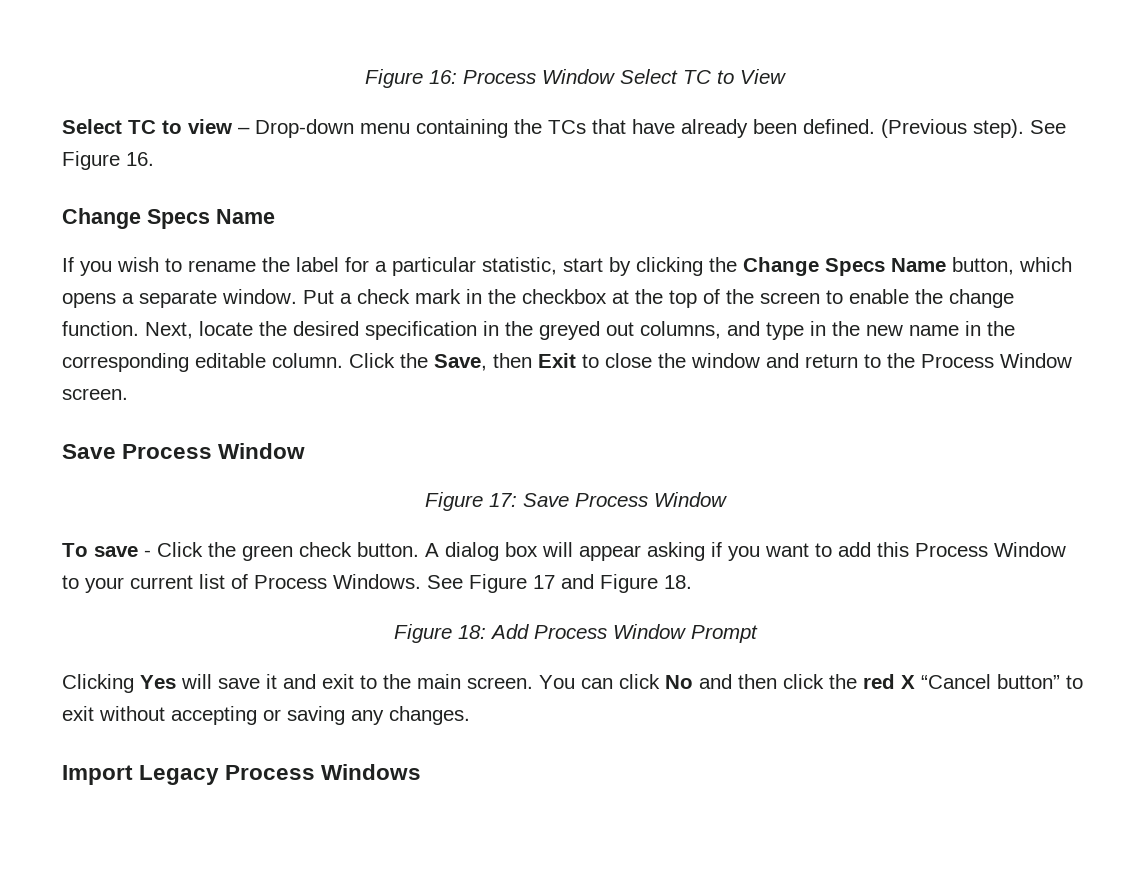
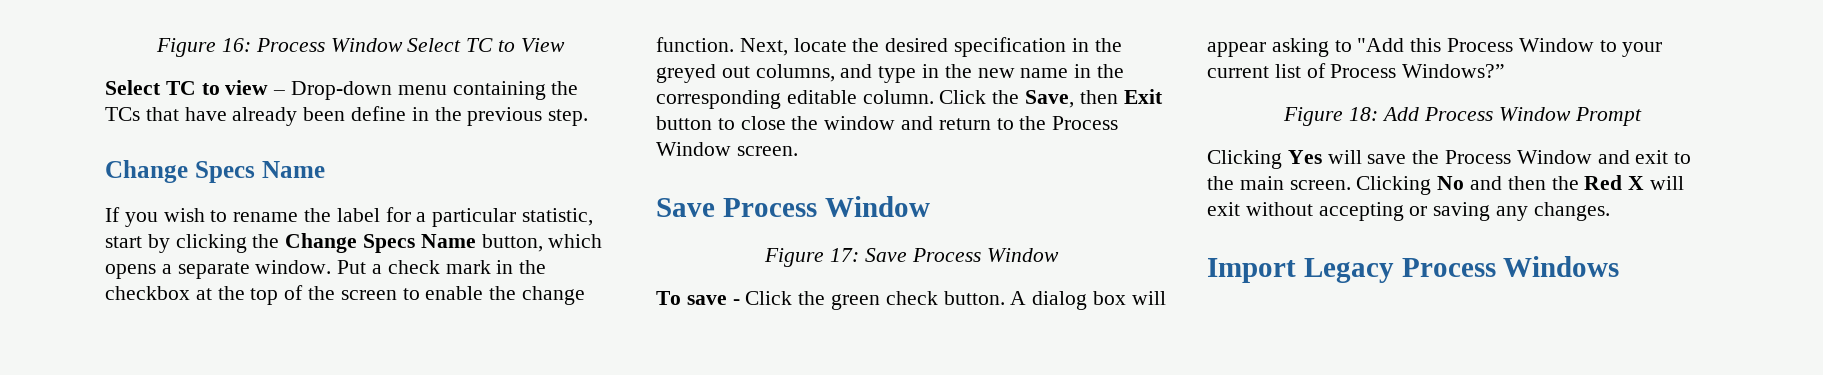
[803,119,1066,138] [62,151,154,170] defined. (Previous step). See Figure 16. -> [351,106,589,126] define in the previous step.
(576, 360) none -> [656,116,712,130] button
[711,542,871,561] if you want to add -> [1334,38,1405,52] to "Add
[333,574,692,593] Windows. See Figure 17 and Figure 18. -> [1402,64,1506,78] Windows?”
[266,674,277,689] it -> [1412,150,1592,164] the Process Window
[539,674,1083,689] You can click No and then click the red X “Cancel button” to -> [1356,175,1685,195] Clicking No and then the Red X will

